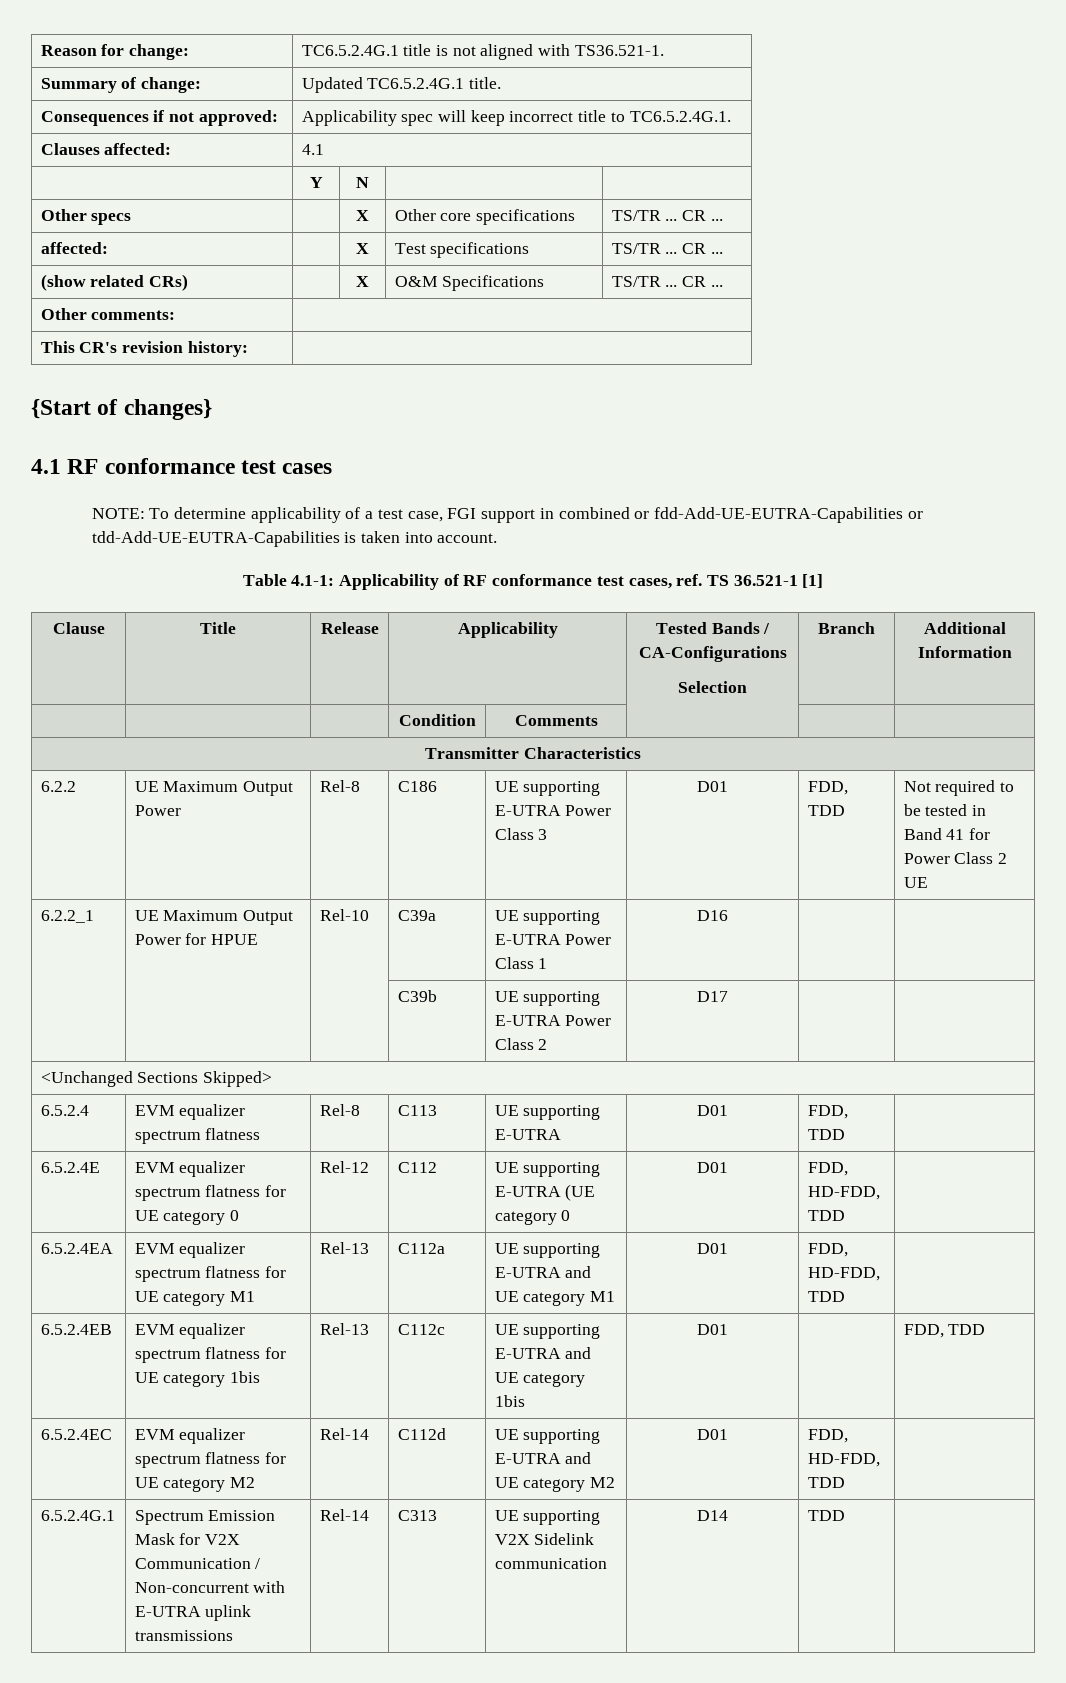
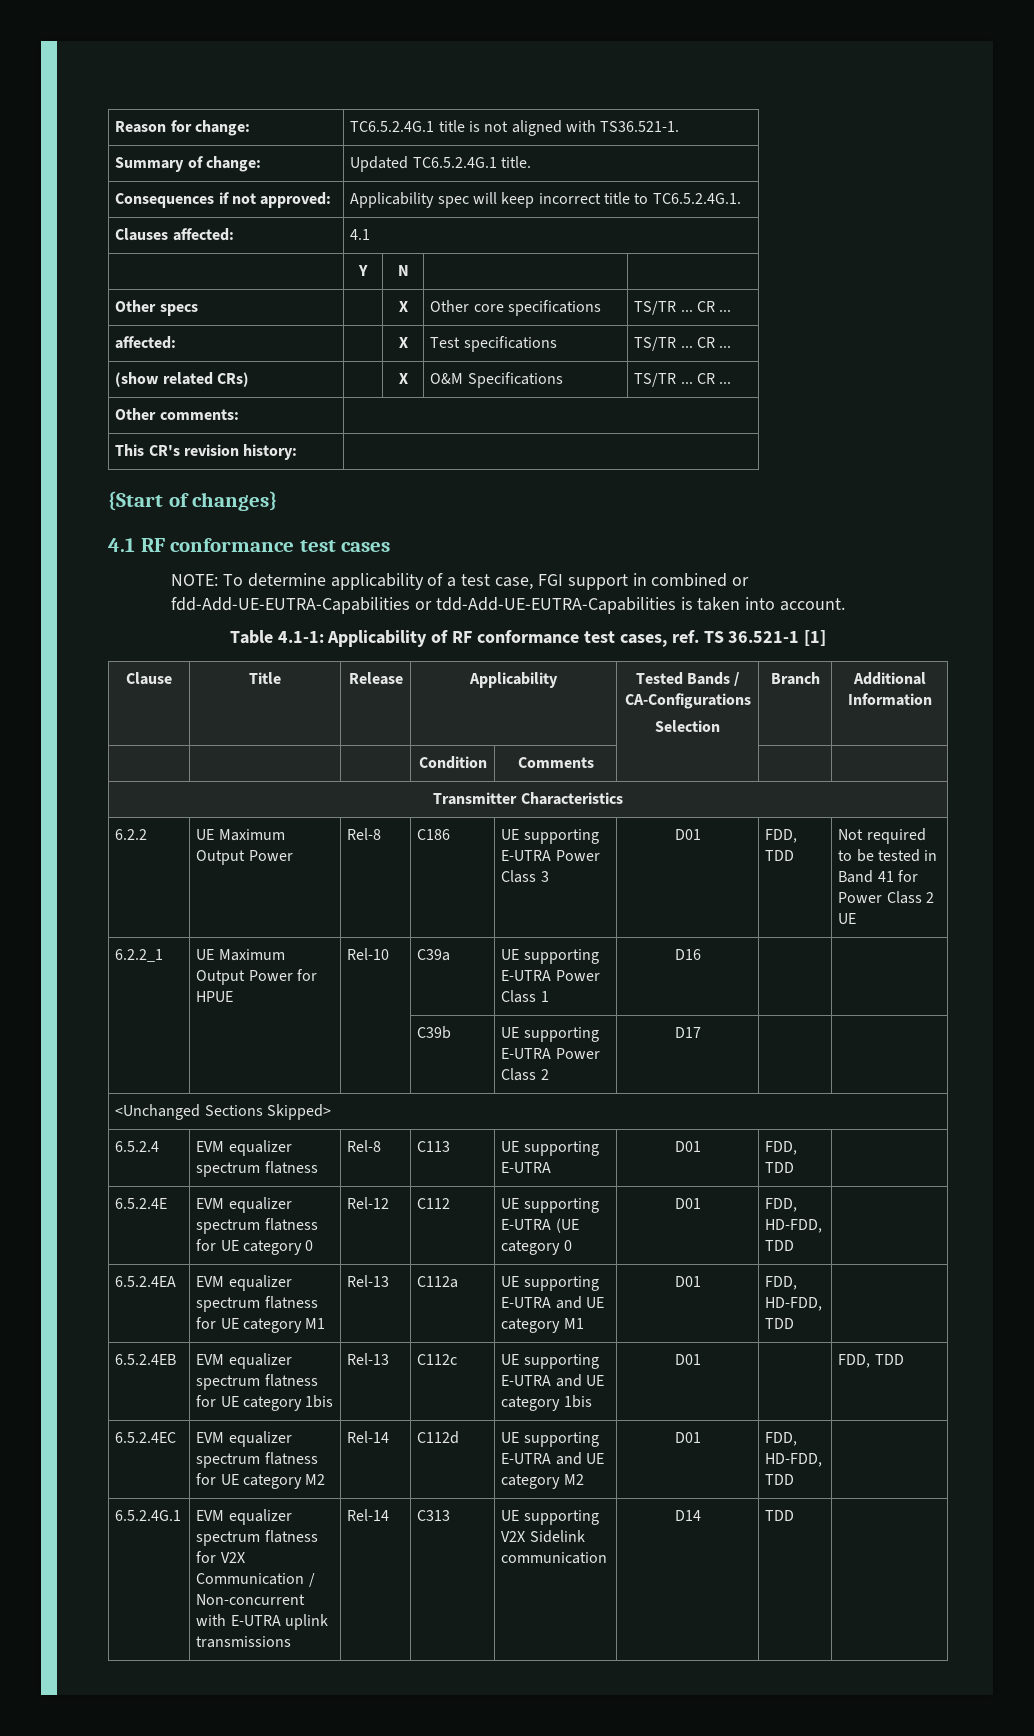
[134,1510,276,1525] [134,1533,175,1545] Spectrum Emission Mask -> [196,1509,292,1525] [196,1530,318,1546] EVM equalizer spectrum flatness

